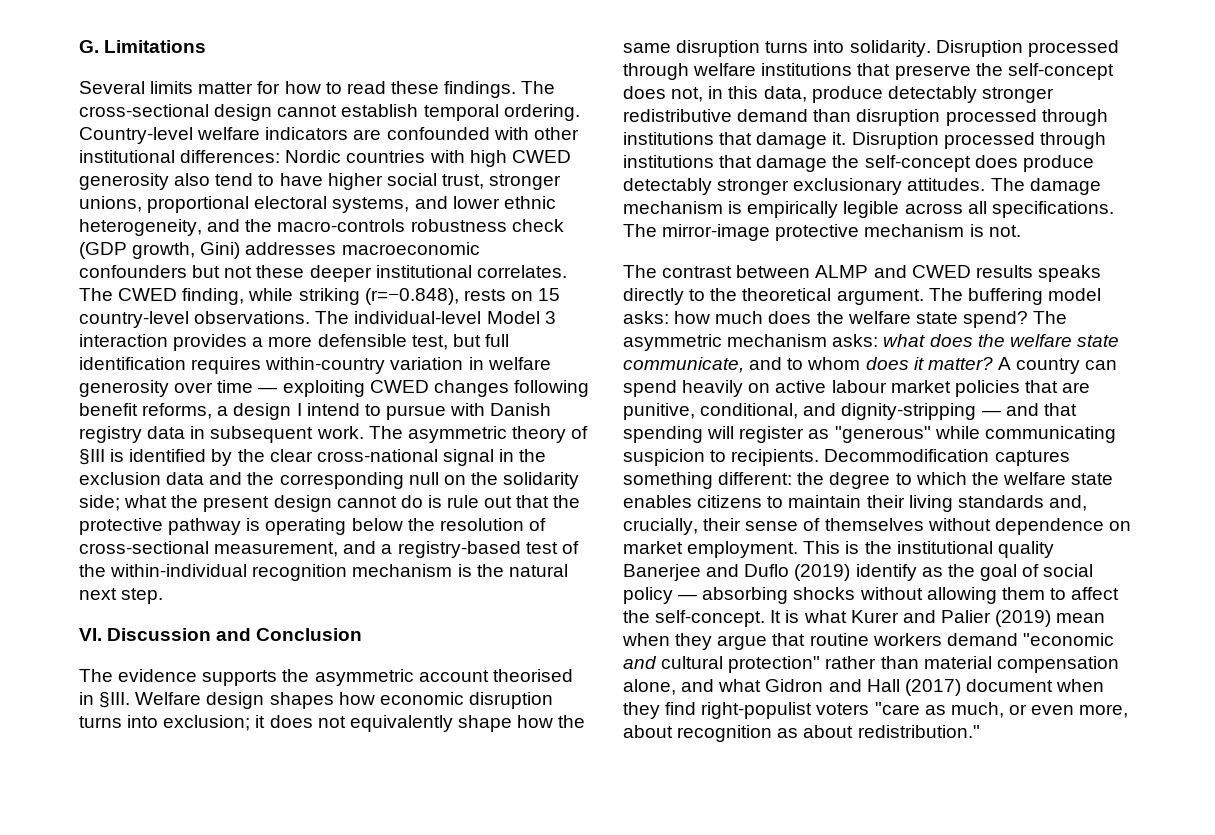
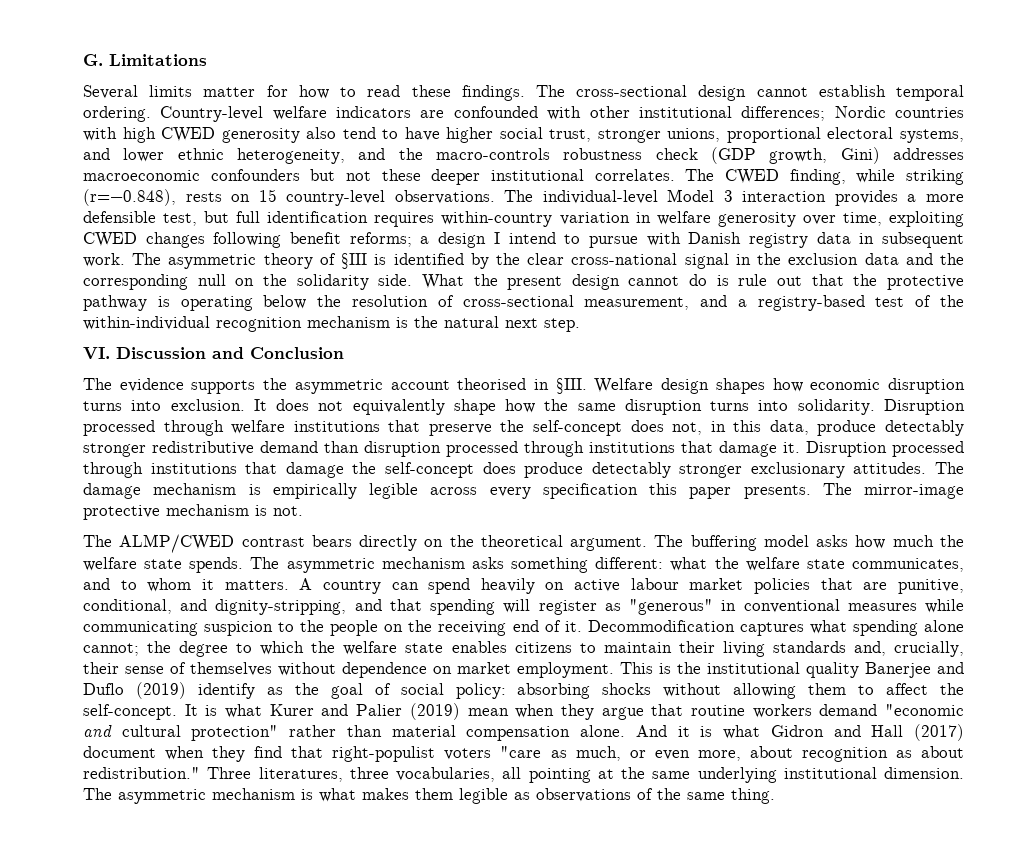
[180,150,281,163] differences: -> [741,106,826,121] differences;
[217,380,278,393] time — -> [842,212,882,226] time,
[142,403,213,419] reforms, -> [349,232,412,247] reforms;
[79,495,168,511] side; what -> [378,274,464,289] side. What
[163,715,266,731] exclusion; it -> [170,399,267,411] exclusion. It
[967,201,1114,218] all specifications. -> [489,483,811,499] every specification this paper presents.
[662,265,1101,282] [623,288,706,305] contrast between ALMP and CWED results speaks directly to -> [119,534,444,553] ALMP/CWED contrast bears directly on
[623,311,669,324] asks: -> [816,535,849,547] asks
[768,311,1068,328] [623,334,1119,351] [623,357,744,373] does the welfare state spend? The asymmetric mechanism asks: what does the welfare state communicate, -> [939,535,964,547] [83,557,965,573] the welfare state spends. The asymmetric mechanism asks something different: what the welfare state communicates,
[865,357,993,370] does it matter? -> [201,579,289,590] it matters.
[841,403,1001,420] dignity-stripping — -> [215,599,347,615] dignity-stripping,
(931, 434) none -> [721,599,917,613] in conventional measures
[731,449,1070,466] [623,472,793,489] recipients. Decommodification captures something different: -> [300,620,965,636] [83,643,139,656] the people on the receiving end of it. Decommodification captures what spending alone cannot;
[623,587,698,604] policy — -> [455,683,506,699] policy:
[623,679,715,695] alone, and -> [580,725,713,737] alone. And it is
(697, 708) none -> [291,746,324,758] that
(980, 731) none -> [207,767,964,783] [83,788,775,804] Three literatures, three vocabularies, all pointing at the same underlying institutional dimension. The asymmetric mechanism is what makes them legible as observations of the same thing.

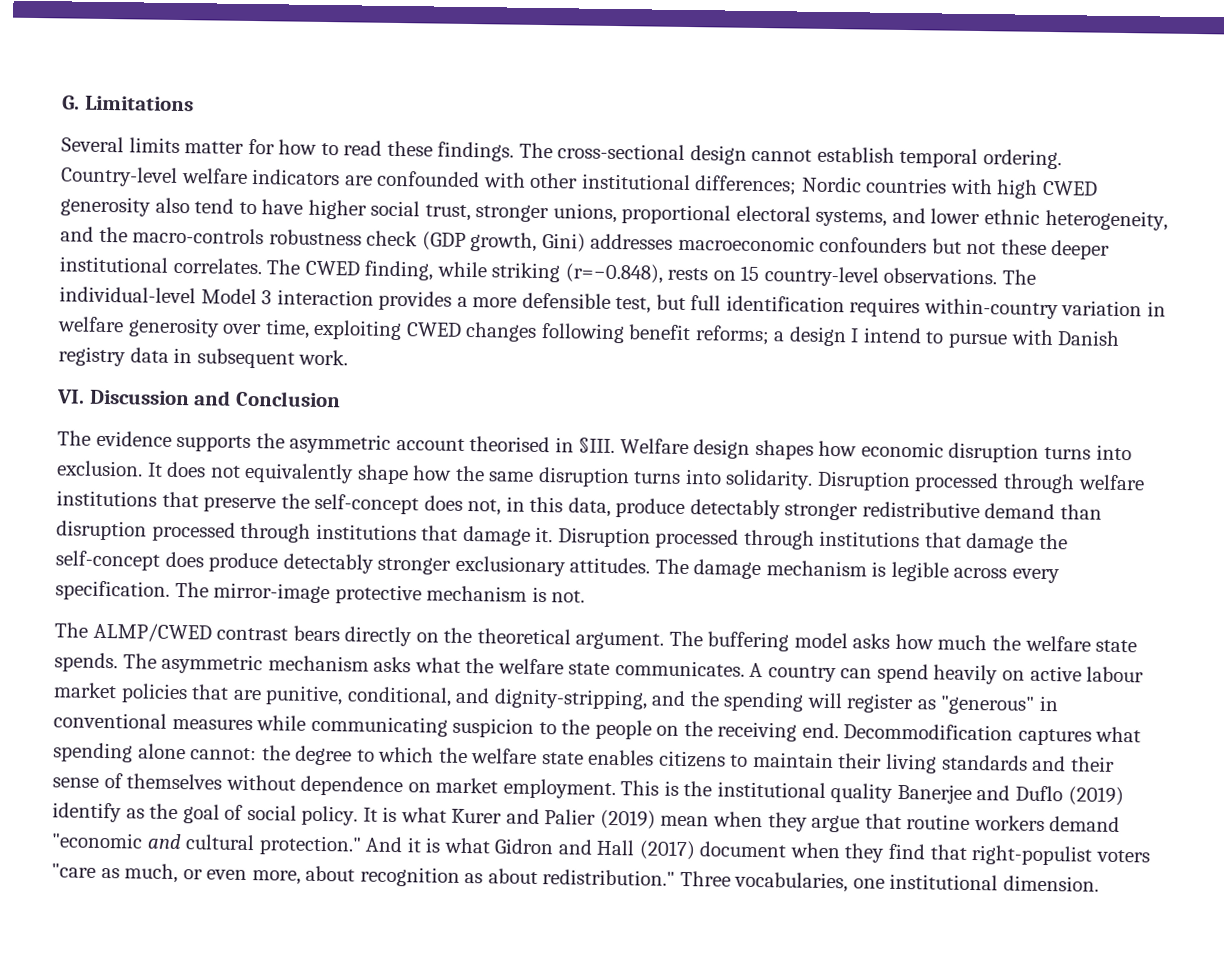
[132,253,964,269] [83,274,964,290] [83,295,965,311] [83,316,580,332] The asymmetric theory of §III is identified by the clear cross-national signal in the exclusion data and the corresponding null on the solidarity side. What the present design cannot do is rule out that the protective pathway is operating below the resolution of cross-sectional measurement, and a registry-based test of the within-individual recognition mechanism is the natural next step. -> (349, 357) none
[272,483,357,499] empirically -> (887, 569) none
[542,483,811,499] specification this paper presents. -> [55,580,170,601] specification.
[511,557,664,573] something different: -> (412, 664) none
[852,558,965,572] [83,578,289,592] communicates, and to whom it matters. -> [614,660,745,677] communicates.
[389,599,422,611] that -> [689,691,720,707] the
[512,620,582,632] end of it. -> [801,722,839,739] end.
[83,643,139,656] cannot; -> [190,747,258,761] cannot:
[853,641,964,657] and, crucially, -> [1032,755,1067,772] and
[455,683,964,699] [83,704,177,720] policy: absorbing shocks without allowing them to affect the self-concept. -> [301,805,359,826] policy.
[191,725,626,741] protection" rather than material compensation alone. -> [258,835,362,856] protection."
[258,767,964,783] [83,788,775,804] literatures, three vocabularies, all pointing at the same underlying institutional dimension. The asymmetric mechanism is what makes them legible as observations of the same thing. -> [734,871,1100,893] vocabularies, one institutional dimension.

